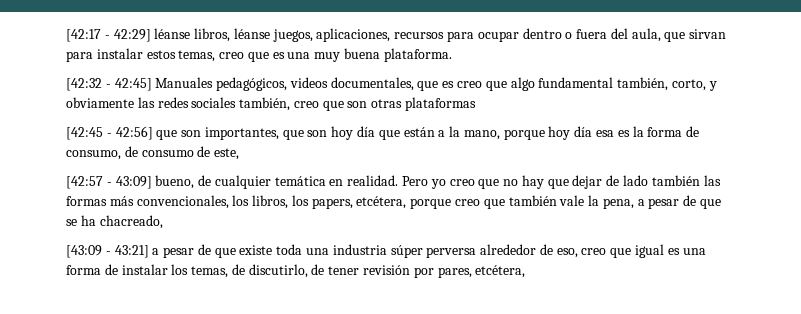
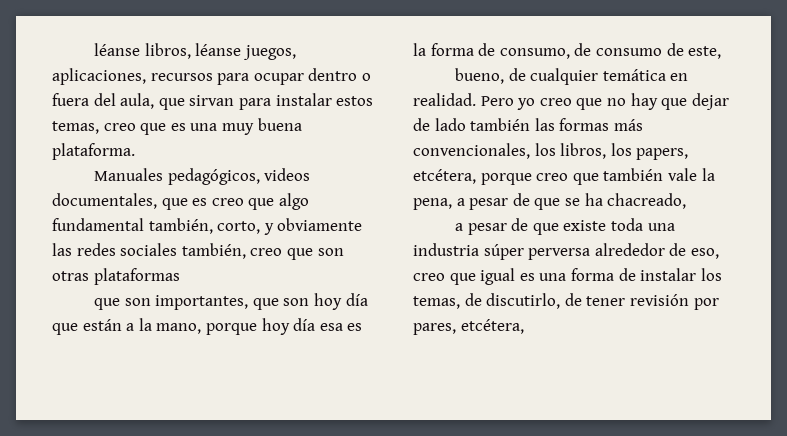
[66,29,151,42] [42:17 - 42:29] -> (94, 49) none
[66,78,152,91] [42:32 - 42:45] -> (135, 151) none
[66,126,153,140] [42:45 - 42:56] -> (180, 276) none
[66,176,152,189] [42:57 - 43:09] -> (722, 52) none
[66,245,149,258] [43:09 - 43:21] -> (687, 201) none

